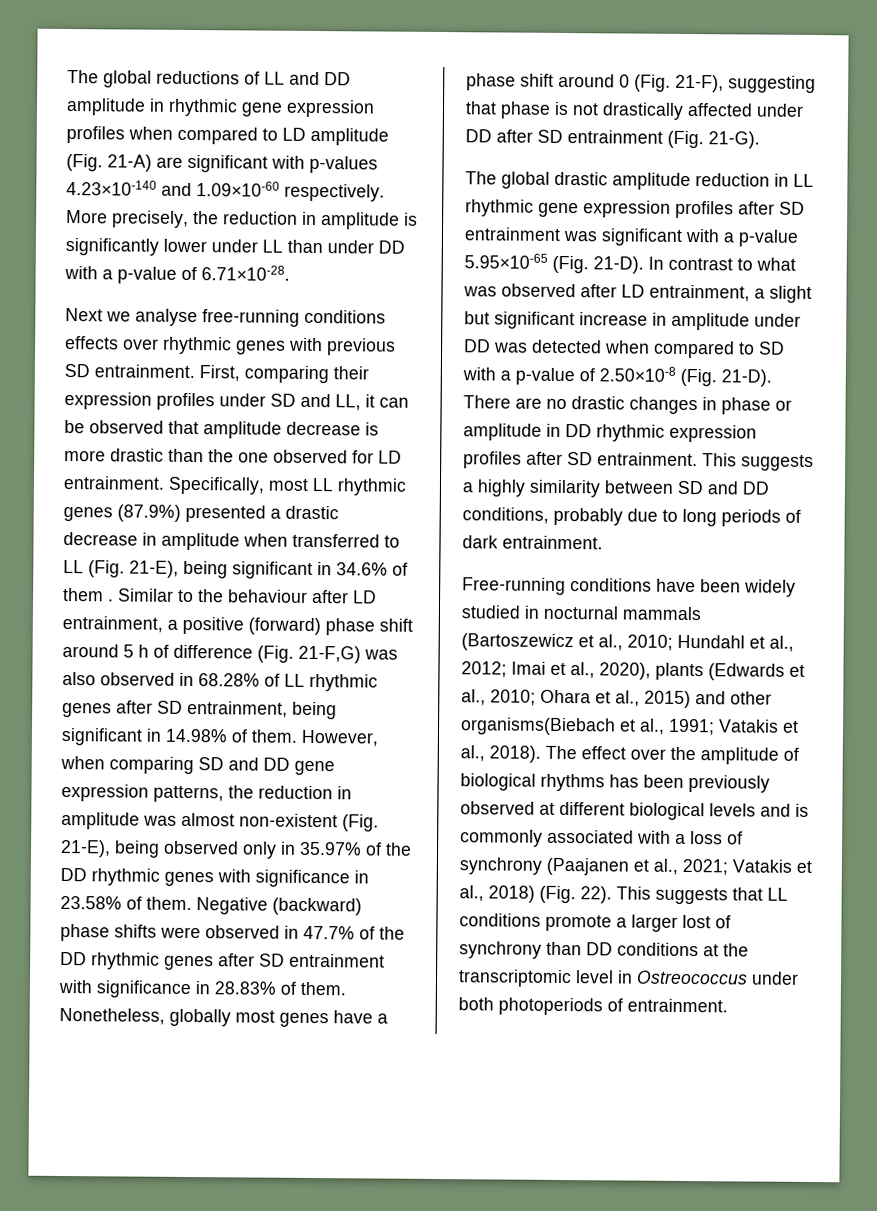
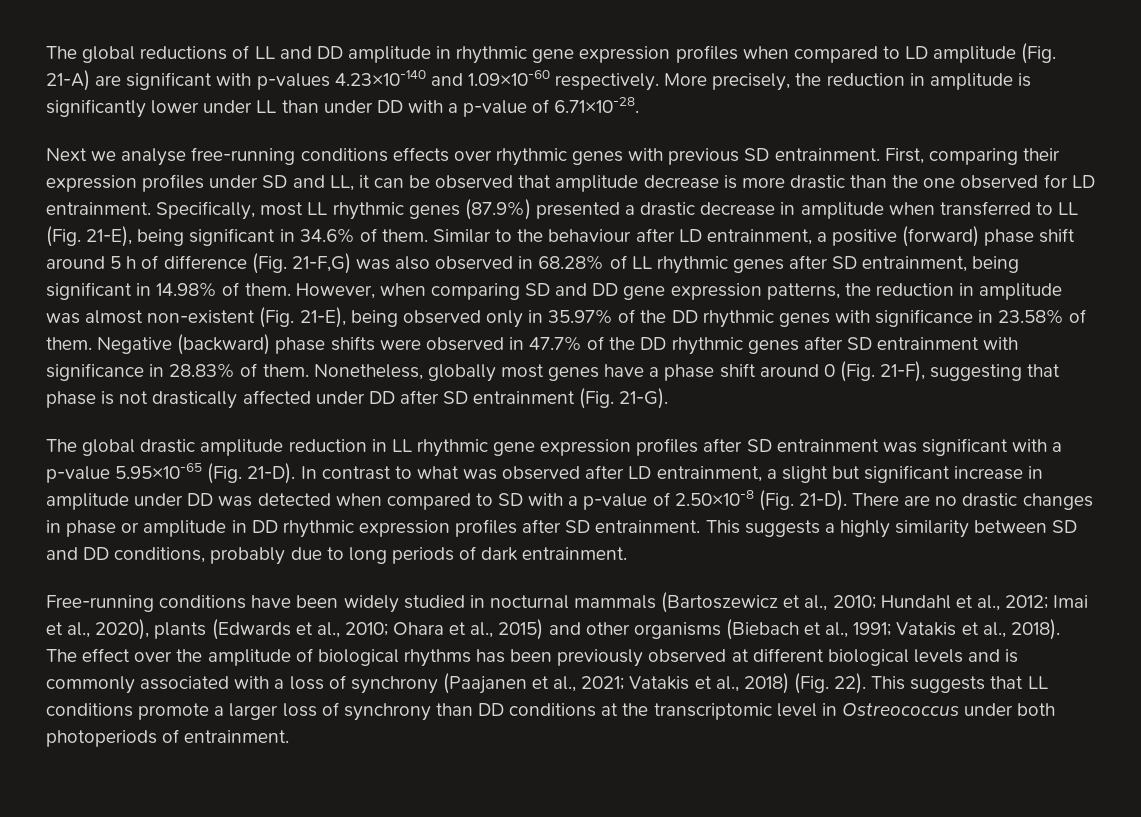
[63,587,114,602] them . -> [381,229,428,242] them.
[460,717,616,736] organisms(Biebach -> [633,619,799,640] organisms (Biebach
[682,914,711,929] lost -> [282,703,317,717] loss

